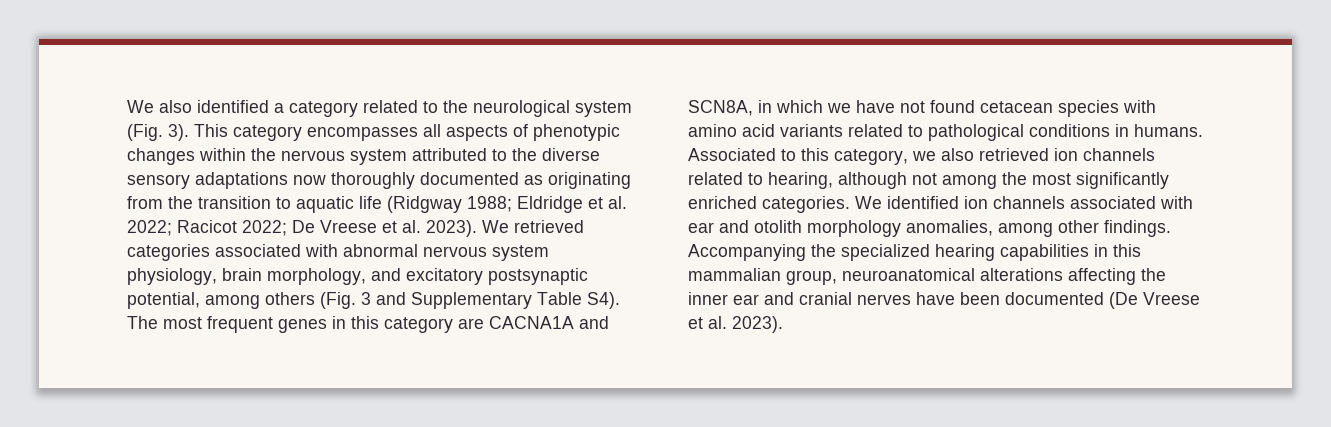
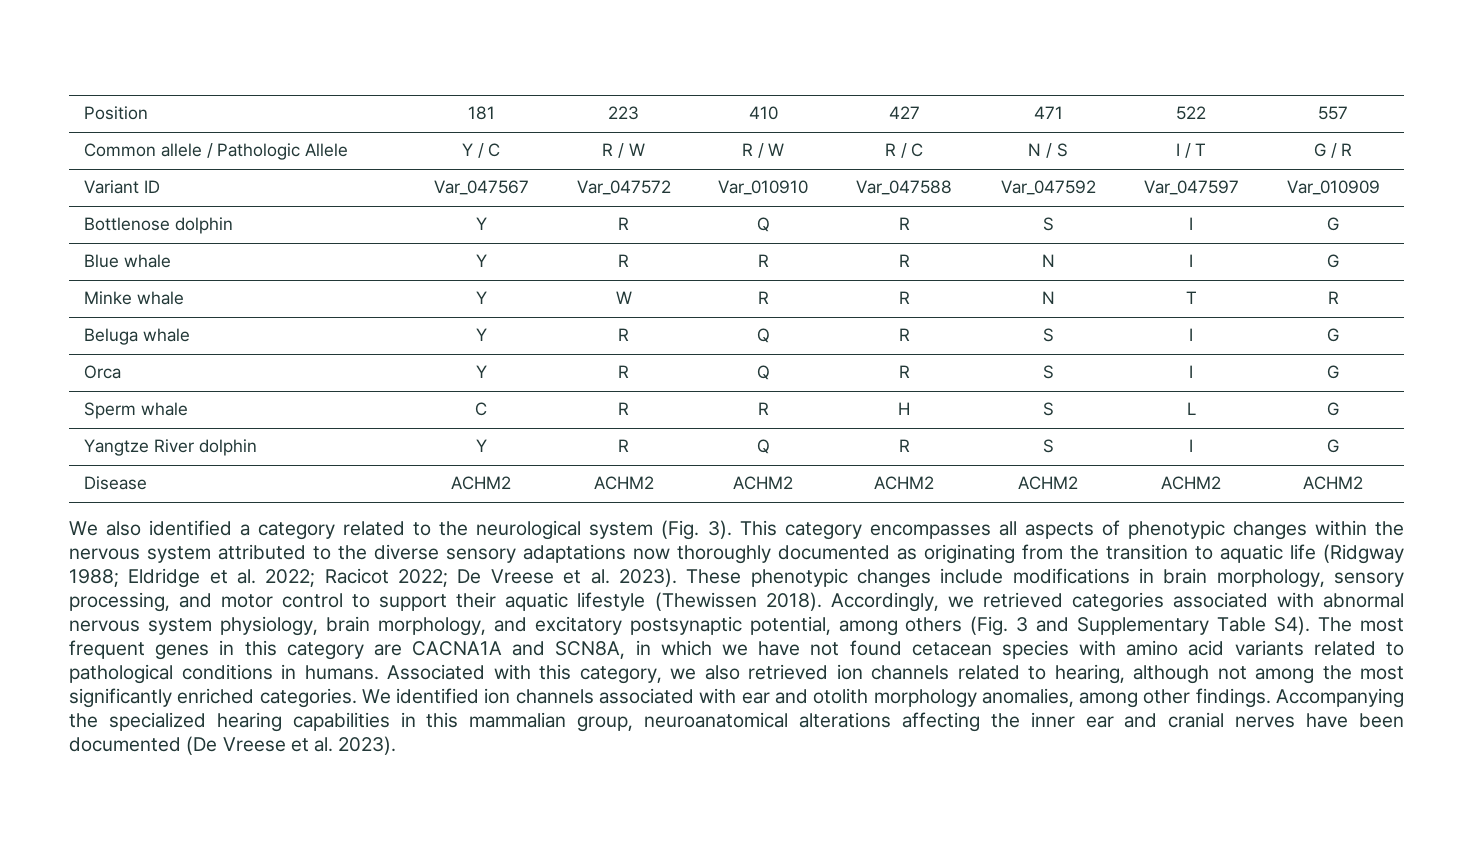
(127, 106) none -> [84,106,149,120] [467,106,495,120] [608,106,639,120] [748,106,778,120] [888,106,920,119] [1033,106,1063,119] [1176,106,1206,120] [1318,106,1348,120] [84,143,349,160] [461,143,501,158] [602,143,645,158] [741,143,785,158] [884,143,924,158] [1028,143,1068,158] [1175,143,1207,158] [1313,143,1353,158] [84,180,161,194] [433,180,529,195] [576,180,671,195] [718,180,808,195] [856,180,952,195] [1000,180,1096,195] [1143,180,1239,195] [1286,180,1380,195] [84,217,234,234] [475,217,487,230] [618,217,629,230] [756,217,770,232] [898,217,910,230] [1042,217,1054,231] [1189,217,1193,230] [1327,217,1339,231] [84,254,172,268] [475,254,487,267] [618,254,629,267] [757,254,769,267] [898,254,910,267] [1041,254,1055,267] [1189,254,1193,267] [1327,254,1339,268] [84,291,185,305] [475,291,487,304] [615,291,632,304] [757,291,769,304] [898,291,910,304] [1041,291,1055,304] [1185,291,1197,304] [1327,291,1339,304] [84,328,191,345] [475,328,487,341] [618,328,629,341] [756,328,770,343] [898,328,910,341] [1042,328,1054,342] [1189,328,1193,341] [1327,328,1339,342] [84,365,122,379] [475,365,487,378] [618,365,629,378] [756,365,770,380] [898,365,910,378] [1042,365,1054,379] [1189,365,1193,378] [1327,365,1339,379] [84,402,189,419] [475,402,487,416] [618,402,629,415] [757,402,769,415] [898,402,910,415] [1042,402,1054,416] [1186,402,1196,415] [1327,402,1339,416] [84,439,257,456] [475,439,487,452] [618,439,629,452] [756,439,770,454] [898,439,910,452] [1042,439,1054,453] [1189,439,1193,452] [1327,439,1339,453] [84,476,148,490] [451,476,511,490] [593,476,654,490] [733,476,793,490] [874,476,934,490] [1018,476,1078,490] [1161,476,1221,490] [1303,476,1363,490] Position | 181 | 223 | 410 | 427 | 471 | 522 | 557 // Common allele / Pathologic Allele | Y / C | R / W | R / W | R / C | N / S | I / T | G / R // Variant ID | Var_047567 | Var_047572 | Var_010910 | Var_047588 | Var_047592 | Var_047597 | Var_010909 // Bottlenose dolphin | Y | R | Q | R | S | I | G // Blue whale | Y | R | R | R | N | I | G // Minke whale | Y | W | R | R | N | T | R // Beluga whale | Y | R | Q | R | S | I | G // Orca | Y | R | Q | R | S | I | G // Sperm whale | C | R | R | H | S | L | G // Yangtze River dolphin | Y | R | Q | R | S | I | G // Disease | ACHM2 | ACHM2 | ACHM2 | ACHM2 | ACHM2 | ACHM2 | ACHM2 //
[482,220,509,233] We -> [686,568,1404,588] [69,592,974,612] These phenotypic changes include modifications in brain morphology, sensory processing, and motor control to support their aquatic lifestyle (Thewissen 2018). Accordingly, we
[781,149,796,161] to -> [493,664,531,680] with

